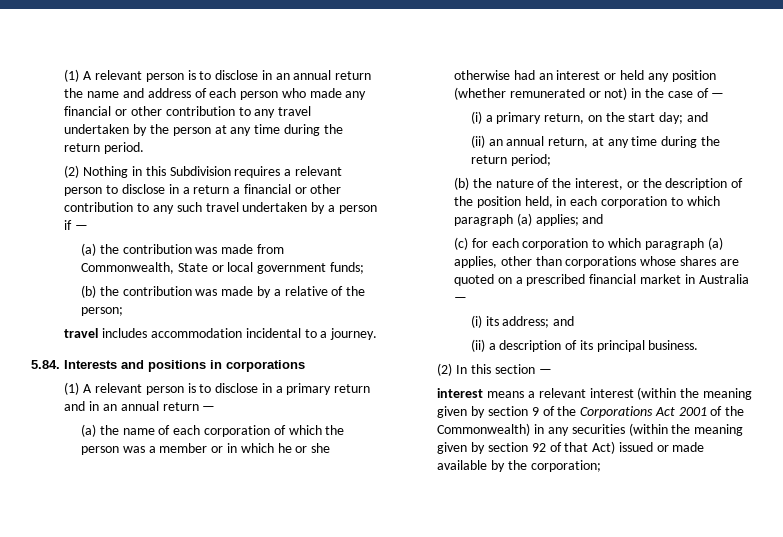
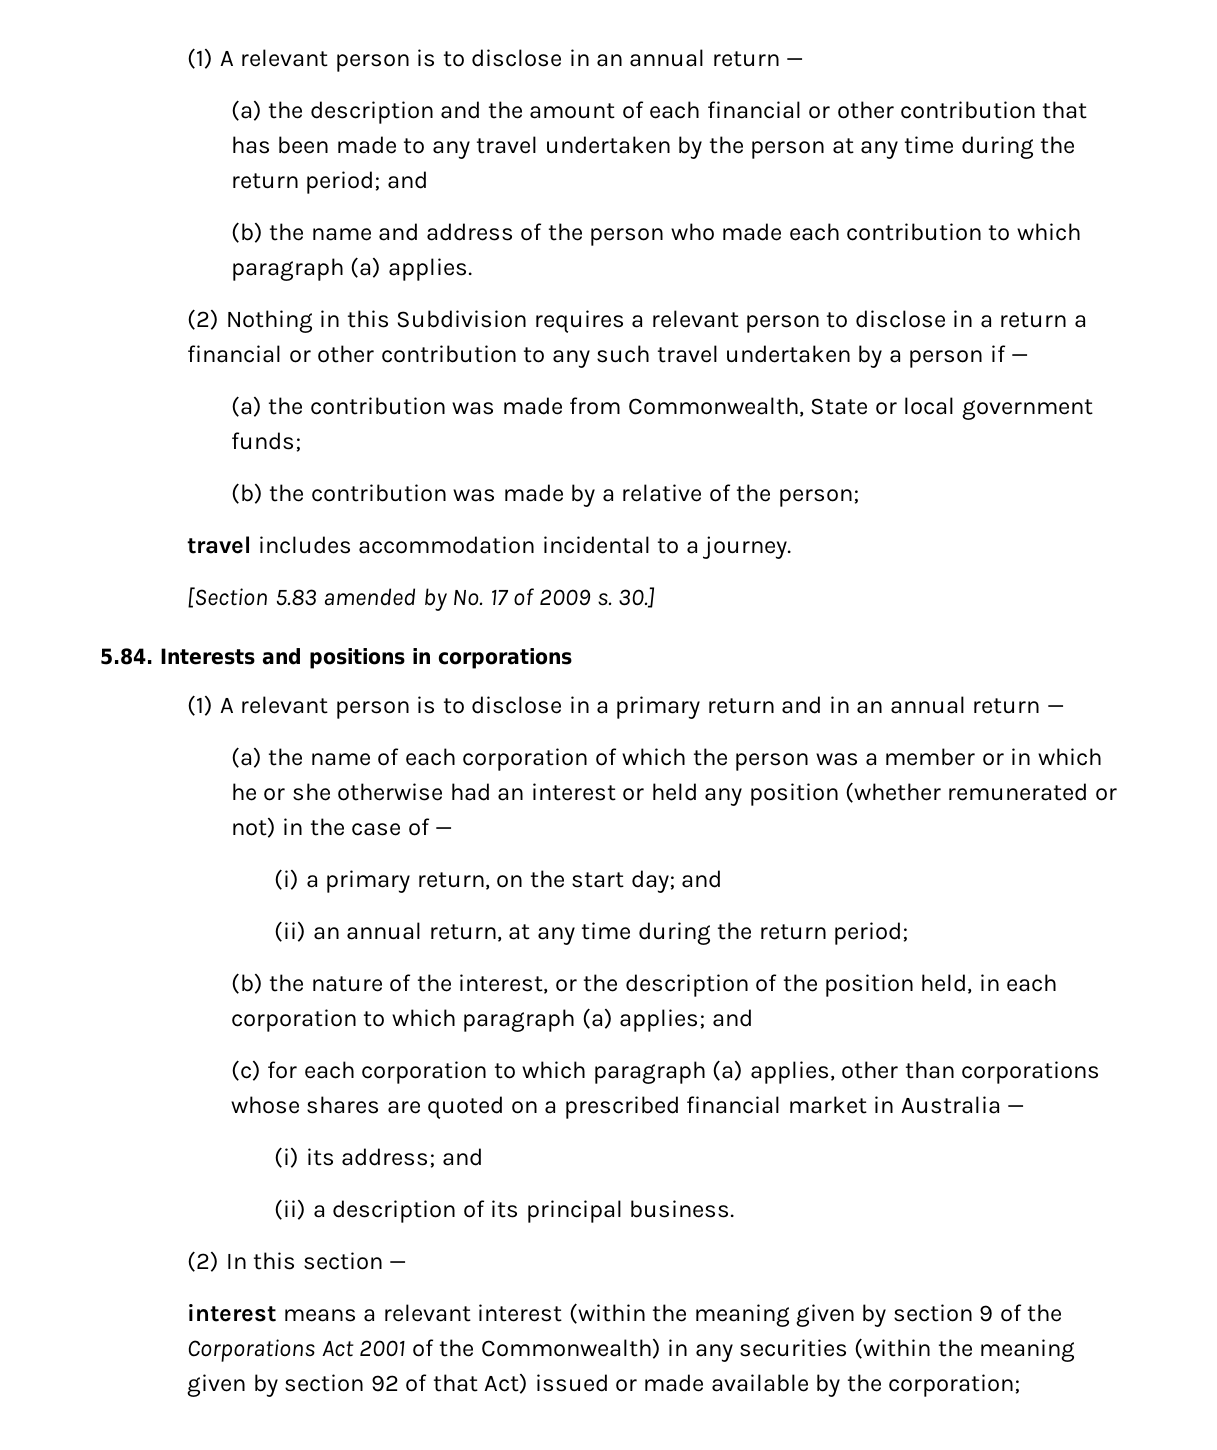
[64,88,367,100] [64,106,235,116] the name and address of each person who made any financial or other contribution -> [786,58,804,66] [230,100,1088,124] [230,136,397,154] — // (a) the description and the amount of each financial or other contribution that has been made
[104,142,145,154] period. -> [305,171,428,194] [230,222,1081,246] [230,257,472,281] period; and // (b) the name and address of the person who made each contribution to which paragraph (a) applies.
(378, 334) none -> [187,587,656,611] // [Section 5.83 amended by No. 17 of 2009 s. 30.]

